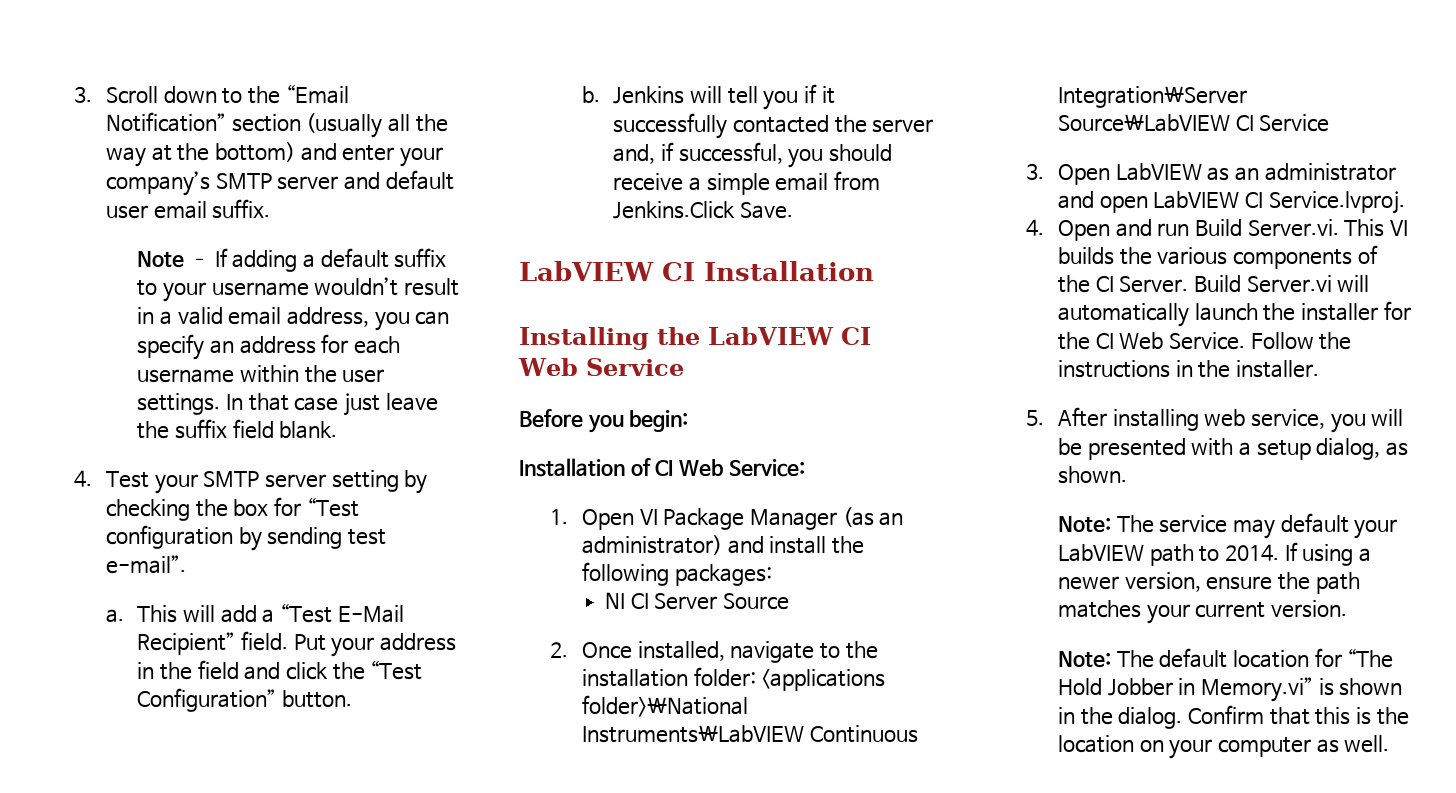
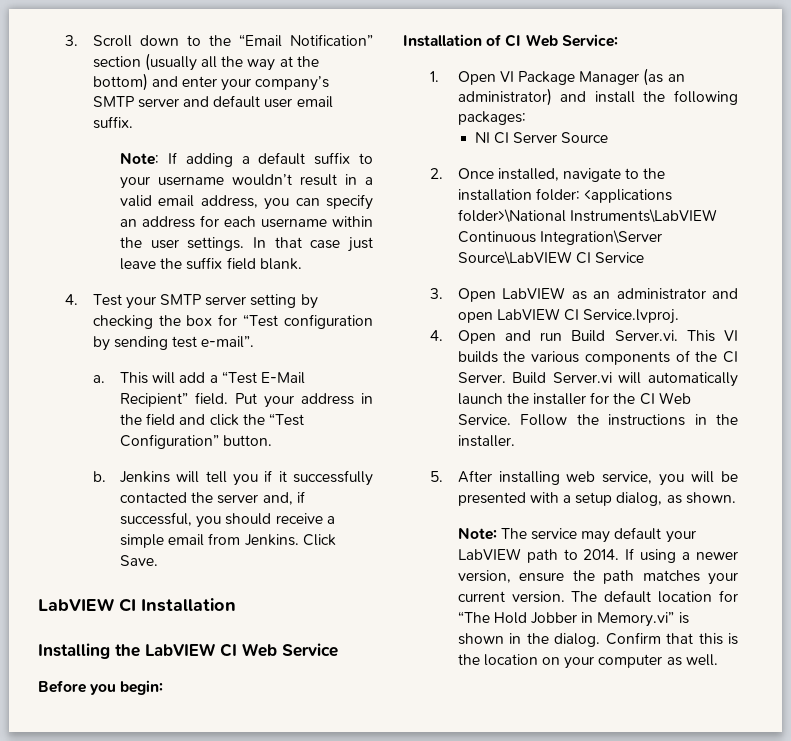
[137,251,210,268] Note – -> [120,153,160,165] Note:
[613,201,736,219] Jenkins.Click -> [244,534,336,546] Jenkins. Click
[1057,651,1111,668] // Note: -> (565, 597) none

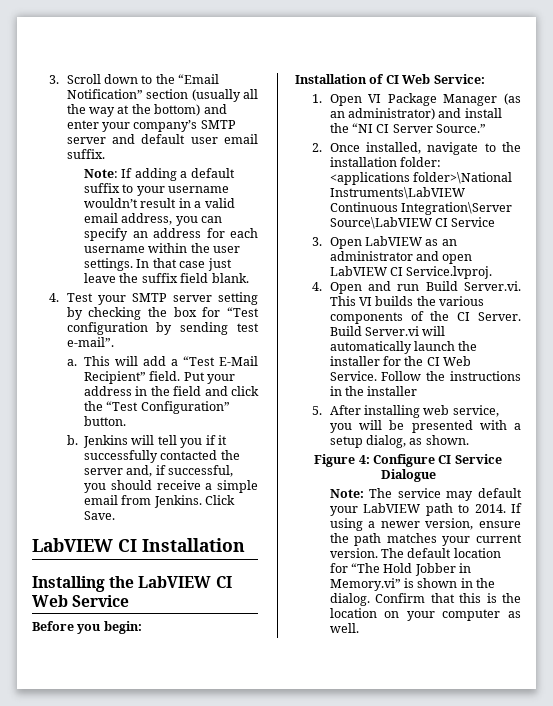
[674,90,738,105] [457,111,526,125] [474,132,490,143] following packages: // NI -> [352,123,374,133] “NI
[561,132,609,143] Source -> [436,124,487,133] Source.”
[457,435,515,447] installer. -> [367,386,418,396] installer
(736, 498) none -> [314,454,502,467] [380,469,436,482] // Figure 4: Configure CI Service Dialogue

